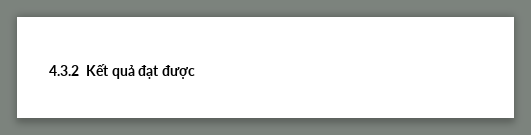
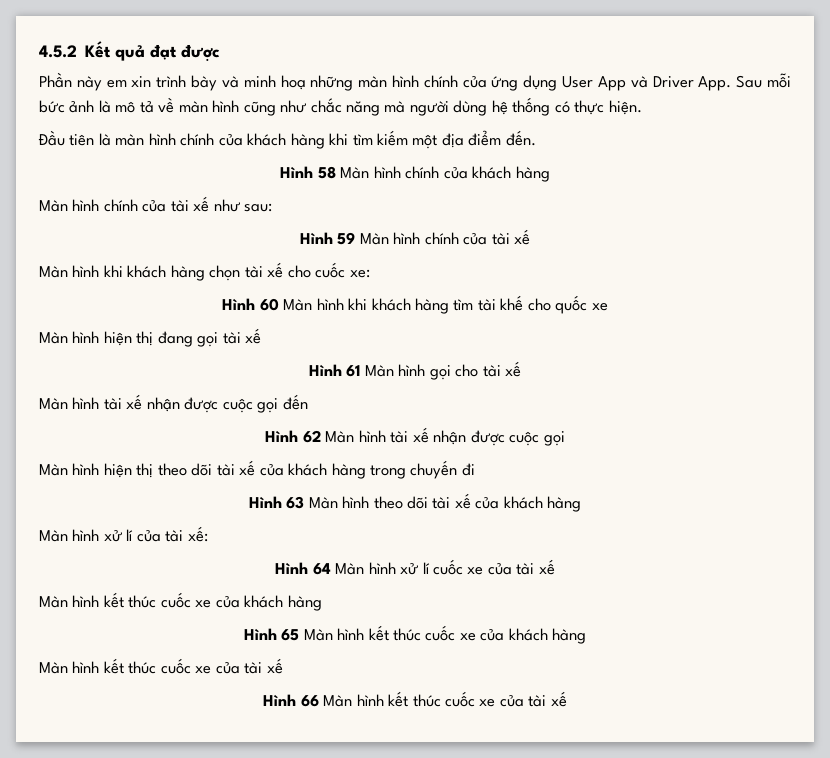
[49,65,79,76] 4.3.2 -> [39,45,77,58] 4.5.2
(195, 72) none -> [39,72,792,91] [39,97,642,116] [38,130,536,149] [280,166,550,182] [39,196,273,212] [299,229,531,245] [39,262,370,281] [222,295,608,314] [39,328,262,347] [308,361,522,380] [39,394,308,413] [265,427,565,446] [39,460,475,479] [248,493,582,512] [39,526,208,542] [275,559,555,575] [39,592,322,611] [243,625,587,644] [39,658,283,674] [263,691,567,707] // Phần này em xin trình bày và minh hoạ những màn hình chính của ứng dụng User App và Driver App. Sau mỗi bức ảnh là mô tả về màn hình cũng như chắc năng mà người dùng hệ thống có thực hiện. // Đầu tiên là màn hình chính của khách hàng khi tìm kiếm một địa điểm đến. // Hình 58 Màn hình chính của khách hàng // Màn hình chính của tài xế như sau: // Hình 59 Màn hình chính của tài xế // Màn hình khi khách hàng chọn tài xế cho cuốc xe: // Hình 60 Màn hình khi khách hàng tìm tài khế cho quốc xe // Màn hình hiện thị đang gọi tài xế // Hình 61 Màn hình gọi cho tài xế // Màn hình tài xế nhận được cuộc gọi đến // Hình 62 Màn hình tài xế nhận được cuộc gọi // Màn hình hiện thị theo dõi tài xế của khách hàng trong chuyến đi // Hình 63 Màn hình theo dõi tài xế của khách hàng // Màn hình xử lí của tài xế: // Hình 64 Màn hình xử lí cuốc xe của tài xế // Màn hình kết thúc cuốc xe của khách hàng // Hình 65 Màn hình kết thúc cuốc xe của khách hàng // Màn hình kết thúc cuốc xe của tài xế // Hình 66 Màn hình kết thúc cuốc xe của tài xế

